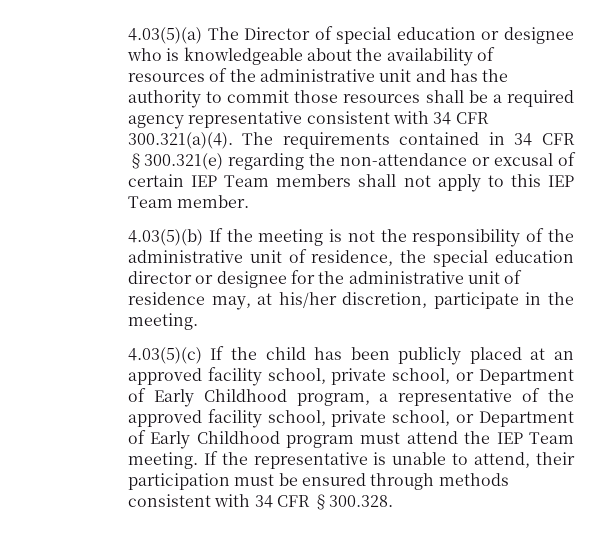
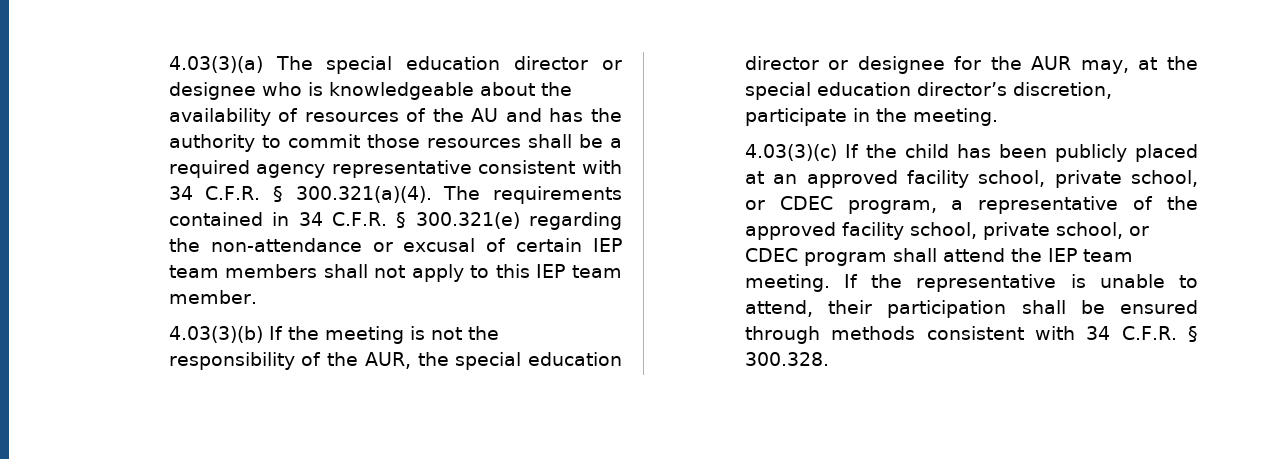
[127,26,476,44] 4.03(5)(a) The Director of special education -> [168,56,589,74] 4.03(3)(a) The special education director
[259,69,412,82] administrative unit -> [471,108,499,122] AU
[455,112,489,124] CFR -> [205,186,284,202] C.F.R. §
[542,133,576,145] [127,153,223,170] CFR §300.321(e) -> [331,212,520,229] C.F.R. § 300.321(e)
[224,175,270,187] Team -> [168,265,219,278] team
[127,196,173,208] Team -> [571,265,622,278] team
[127,229,203,246] 4.03(5)(b) -> [168,326,263,343] 4.03(3)(b)
[127,249,394,266] administrative unit of residence, -> [364,352,411,369] AUR,
[348,270,523,284] [127,292,337,310] administrative unit of residence may, at his/her -> [1031,56,1198,74] [744,82,1007,100] AUR may, at the special education director’s
[127,347,202,364] 4.03(5)(c) -> [744,144,837,161] 4.03(3)(c)
[479,369,574,385] [127,388,287,407] Department of Early Childhood -> [779,196,833,210] CDEC
[479,411,574,427] [127,430,401,449] Department of Early Childhood program must -> [744,248,937,266] CDEC program shall
[529,432,575,444] Team -> [1082,249,1133,262] team
[234,474,275,486] must -> [1021,300,1066,314] shall
[276,494,394,510] CFR §300.328. -> [1121,326,1198,342] [744,352,829,366] C.F.R. § 300.328.

